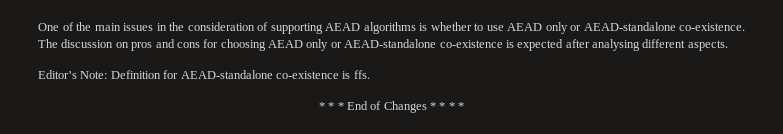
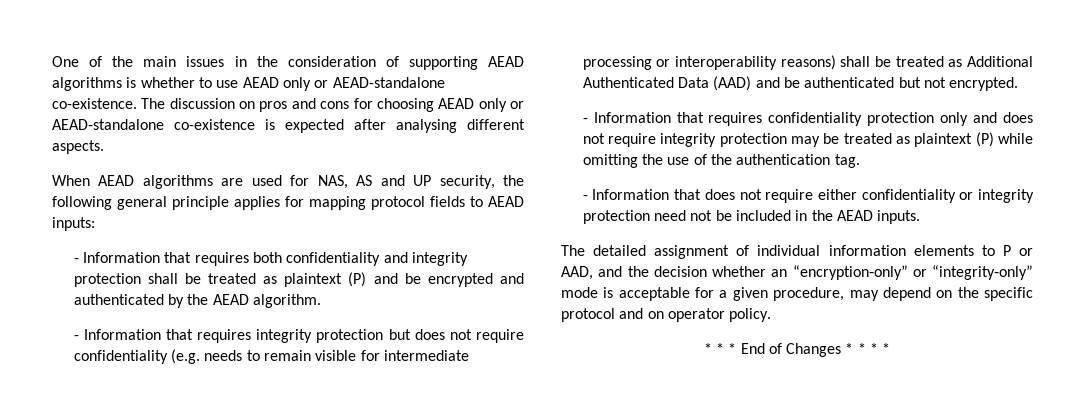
[38,70,370,79] Editor’s Note: Definition for AEAD-standalone co-existence is ffs. -> [52,175,524,189] [52,196,524,210] [52,217,95,231] [73,252,468,266] [73,272,524,287] [73,294,321,308] [73,329,524,343] [73,349,469,364] [582,55,1033,70] [582,76,1019,91] [582,112,1033,126] [582,132,1034,147] [582,154,860,168] [582,189,1034,203] [582,210,921,224] [561,245,1033,259] [561,265,1033,280] [561,287,1033,301] [561,308,772,322] When AEAD algorithms are used for NAS, AS and UP security, the following general principle applies for mapping protocol fields to AEAD inputs: // - Information that requires both confidentiality and integrity protection shall be treated as plaintext (P) and be encrypted and authenticated by the AEAD algorithm. // - Information that requires integrity protection but does not require confidentiality (e.g. needs to remain visible for intermediate processing or interoperability reasons) shall be treated as Additional Authenticated Data (AAD) and be authenticated but not encrypted. // - Information that requires confidentiality protection only and does not require integrity protection may be treated as plaintext (P) while omitting the use of the authentication tag. // - Information that does not require either confidentiality or integrity protection need not be included in the AEAD inputs. // The detailed assignment of individual information elements to P or AAD, and the decision whether an “encryption‑only” or “integrity‑only” mode is acceptable for a given procedure, may depend on the specific protocol and on operator policy.

